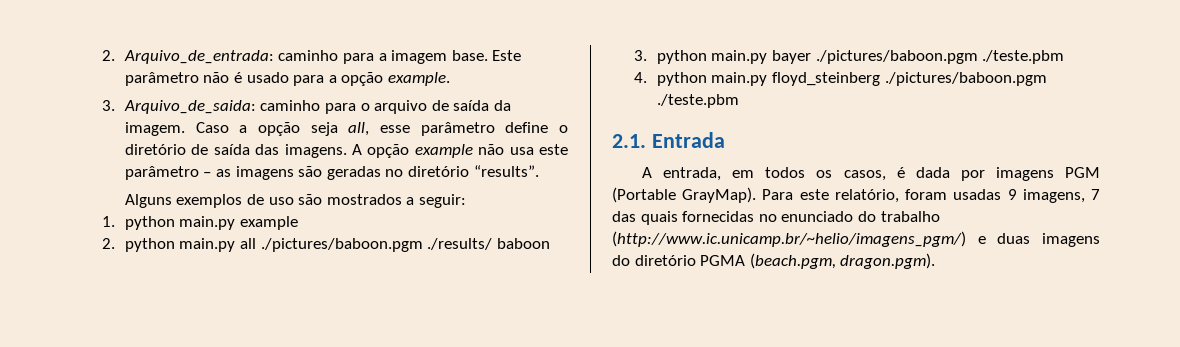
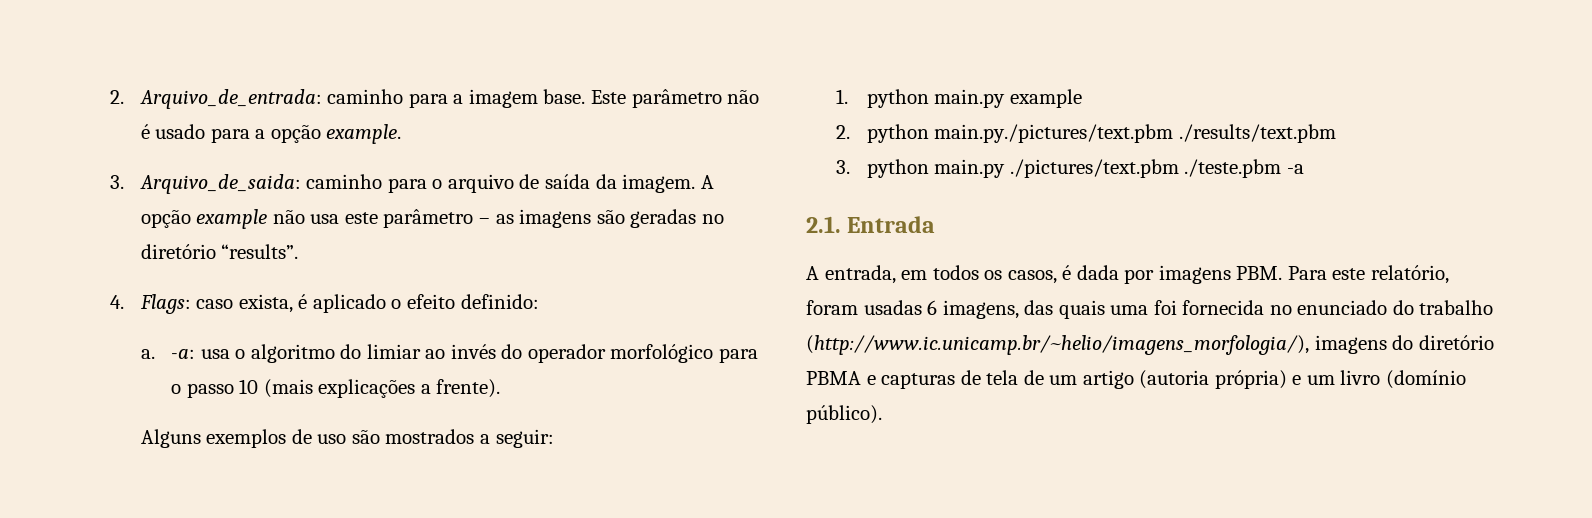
[195,122,568,136] [124,144,347,158] Caso a opção seja all, esse parâmetro define o diretório de saída das imagens. -> (696, 183) none
(539, 171) none -> [110,294,539,314] [140,344,759,363] [171,379,501,398] // 4. Flags: caso exista, é aplicado o efeito definido: // a. -a: usa o algoritmo do limiar ao invés do operador morfológico para o passo 10 (mais explicações a frente).
[179,238,550,252] main.py all ./pictures/baboon.pgm ./results/ baboon -> [934,124,1336,143] main.py./pictures/text.pbm ./results/text.pbm
[772,50,1065,64] [634,72,1047,86] [656,94,739,108] bayer ./pictures/baboon.pgm ./teste.pbm // 4. python main.py floyd_steinberg ./pictures/baboon.pgm ./teste.pbm -> [1009,159,1304,178] ./pictures/text.pbm ./teste.pbm -a
[1065,167,1100,178] [612,187,757,203] PGM (Portable GrayMap). -> [1236,266,1283,280] PBM.
[1007,189,1100,203] [612,211,940,225] [612,231,1100,247] [612,253,936,269] 9 imagens, 7 das quais fornecidas no enunciado do trabalho (http://www.ic.unicamp.br/~helio/imagens_pgm/) e duas imagens do diretório PGMA (beach.pgm, dragon.pgm). -> [927,300,1494,319] [806,335,1494,355] [806,370,1466,389] [806,405,882,424] 6 imagens, das quais uma foi fornecida no enunciado do trabalho (http://www.ic.unicamp.br/~helio/imagens_morfologia/), imagens do diretório PBMA e capturas de tela de um artigo (autoria própria) e um livro (domínio público).

